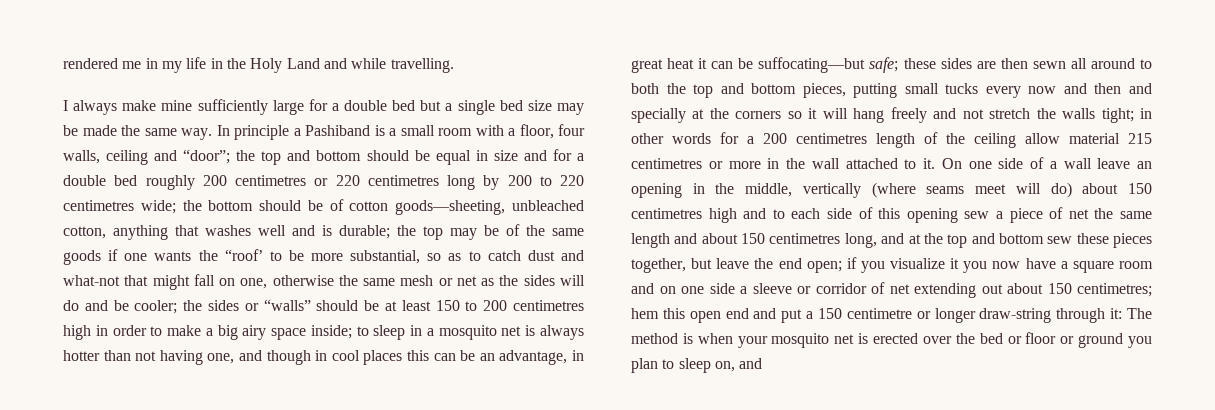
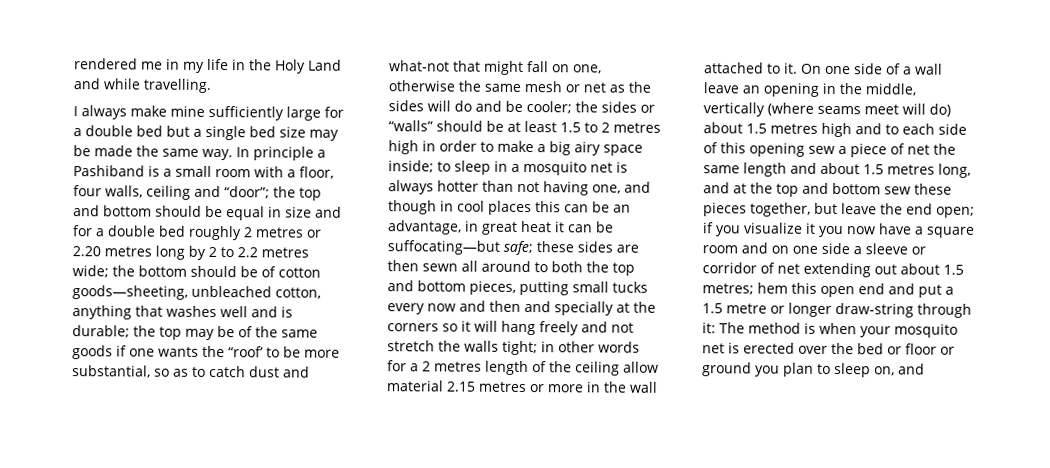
[202,175,584,190] [63,200,134,211] 200 centimetres or 220 centimetres long by 200 to 220 centimetres -> [243,227,322,238] [72,245,309,260] 2 metres or 2.20 metres long by 2 to 2.2 metres
[435,300,585,311] 150 to 200 centimetres -> [560,122,661,133] 1.5 to 2 metres
[763,133,867,144] 200 centimetres -> [422,361,482,372] 2 metres
[1128,133,1152,144] [631,158,702,169] 215 centimetres -> [446,381,527,393] 2.15 metres
[1128,183,1152,194] [631,208,702,219] 150 centimetres -> [746,123,818,134] 1.5 metres
[741,233,841,244] 150 centimetres -> [863,164,935,175] 1.5 metres
[1047,283,1152,297] 150 centimetres; -> [943,264,964,275] [702,283,754,295] 1.5 metres;
[818,308,912,319] 150 centimetre -> [702,303,767,314] 1.5 metre

